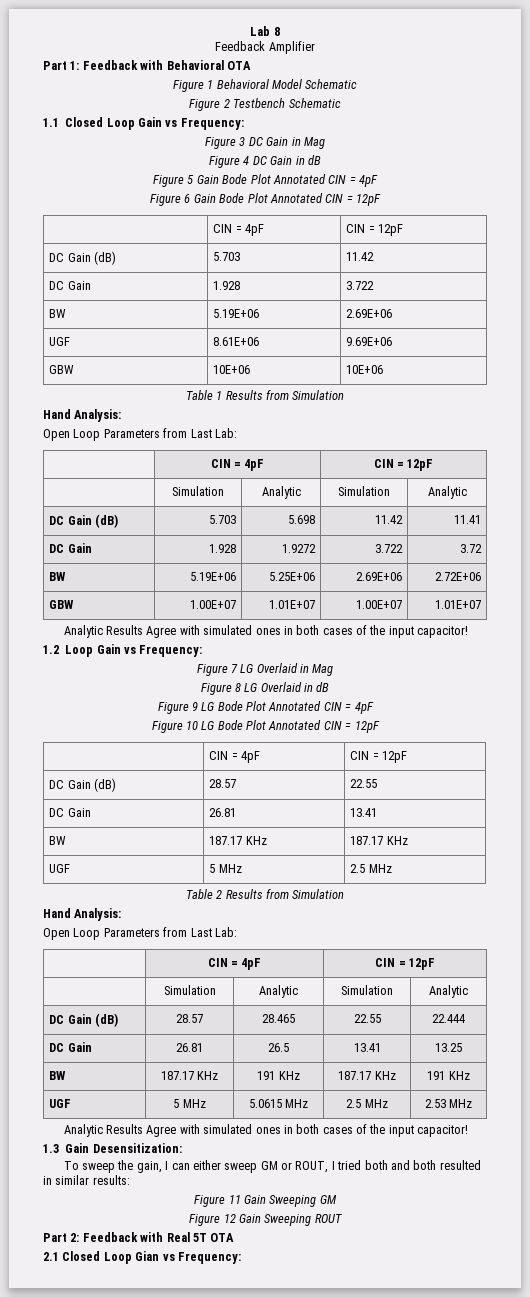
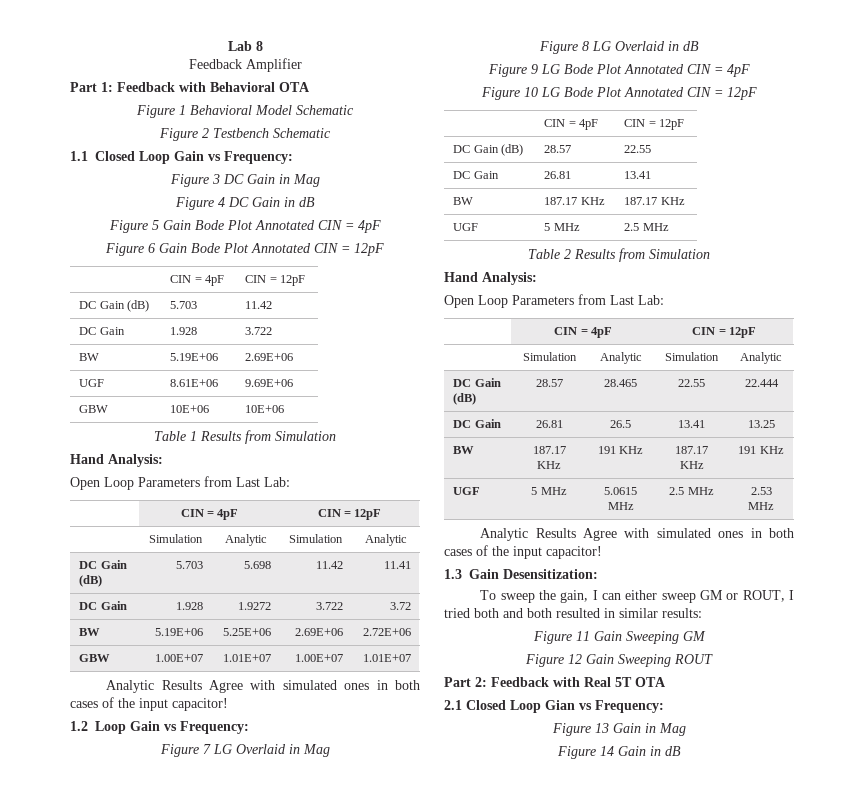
(241, 1258) none -> [551,723,686,736] [556,746,681,759] // Figure 13 Gain in Mag // Figure 14 Gain in dB

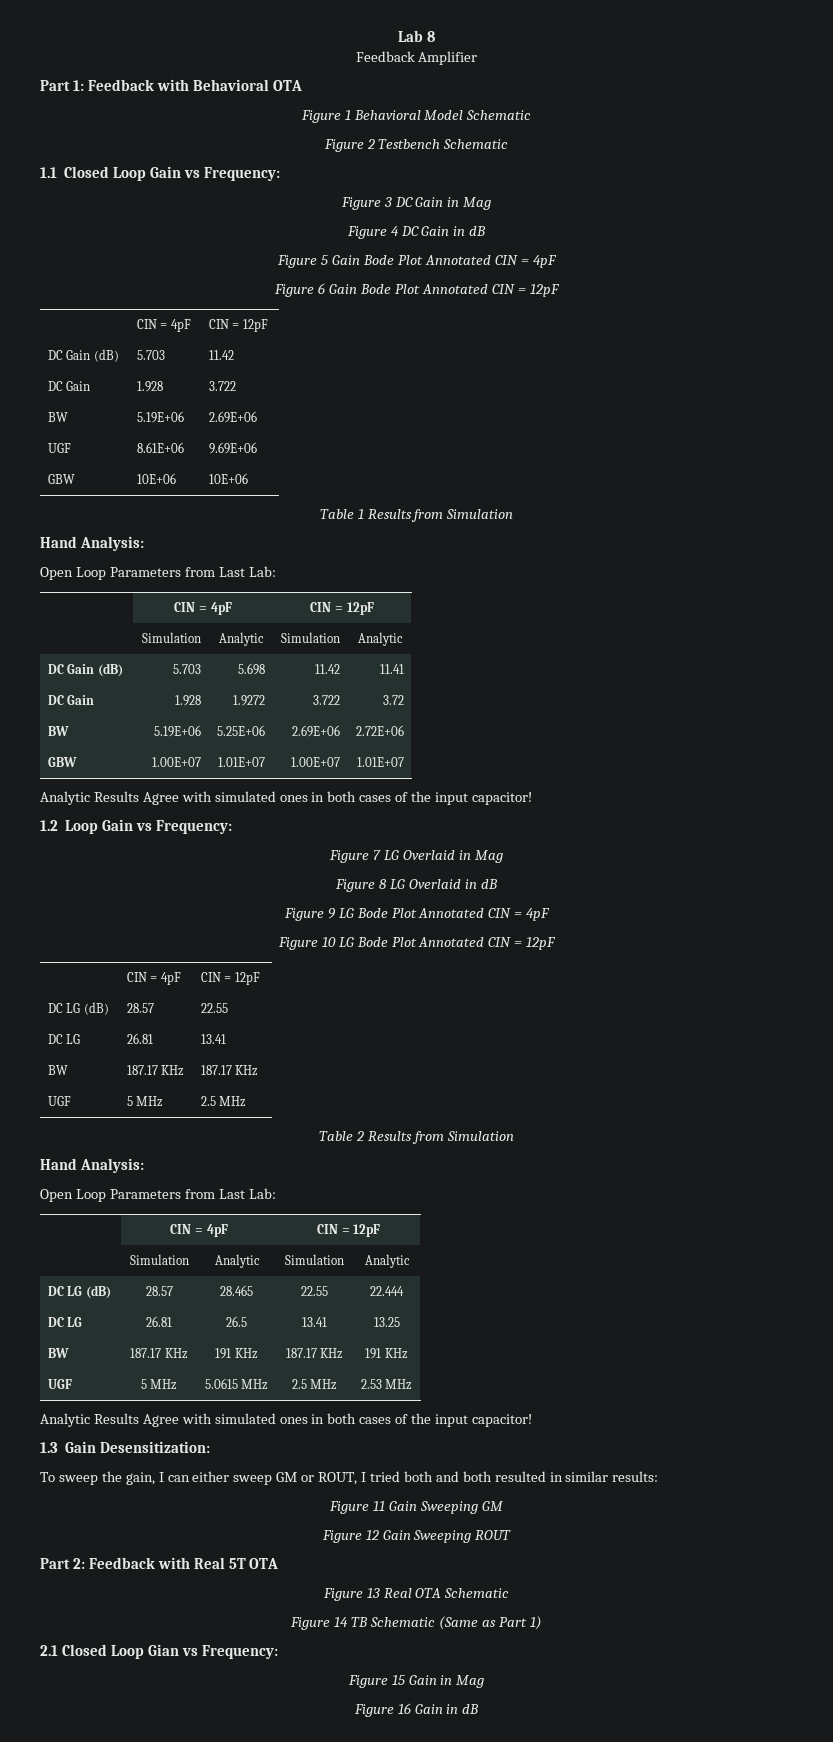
[473,145,499,153] Gain -> [66,1003,81,1013] LG
[473,171,499,179] Gain -> [66,1034,81,1044] LG
[474,378,501,387] Gain -> [67,1286,83,1296] LG
[474,419,501,428] Gain -> [67,1317,83,1327] LG
(666, 682) none -> [322,1588,510,1601] [290,1616,542,1630] // Figure 13 Real OTA Schematic // Figure 14 TB Schematic (Same as Part 1)
[594,723,686,736] [556,746,614,759] 13 Gain in Mag // Figure 14 -> [391,1675,485,1688] [353,1703,411,1717] 15 Gain in Mag // Figure 16

